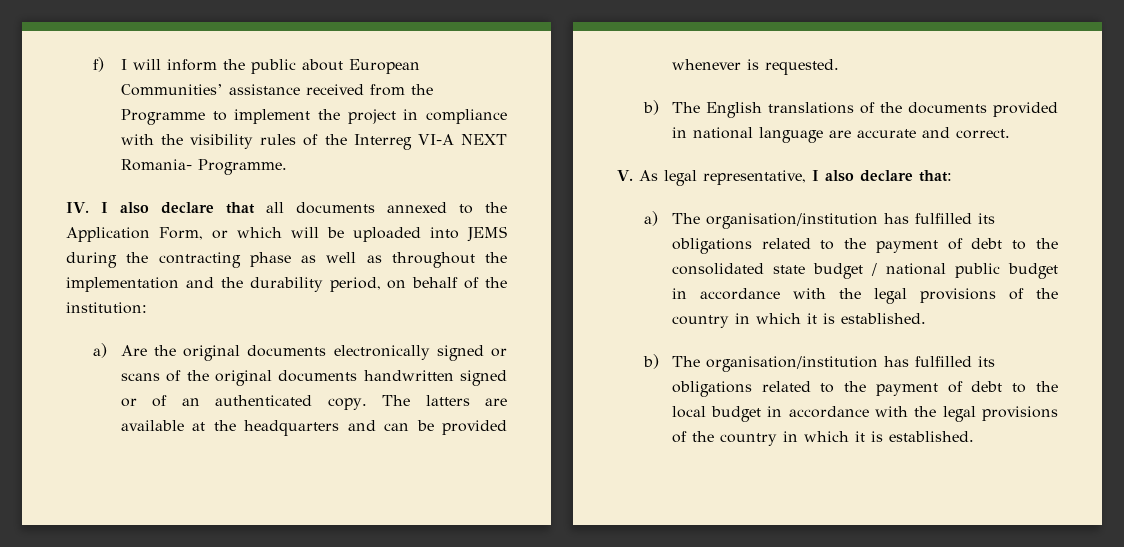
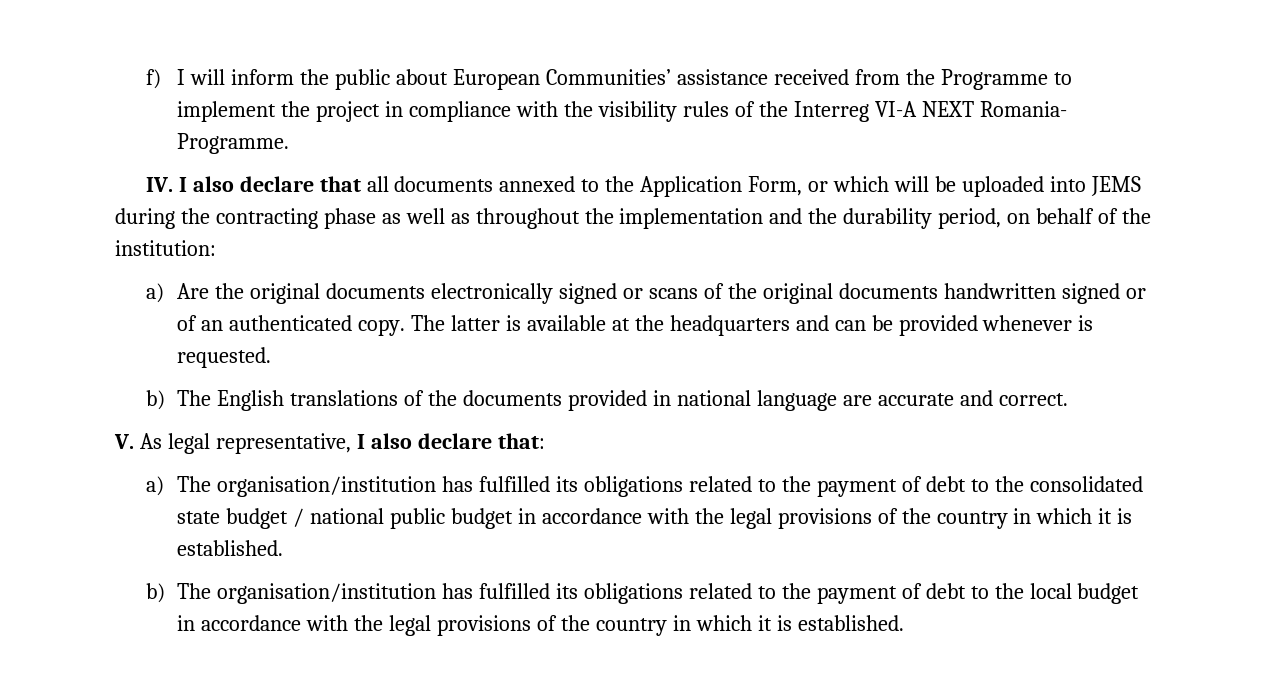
[425,395,507,406] latters are -> [451,315,521,331] latter is

